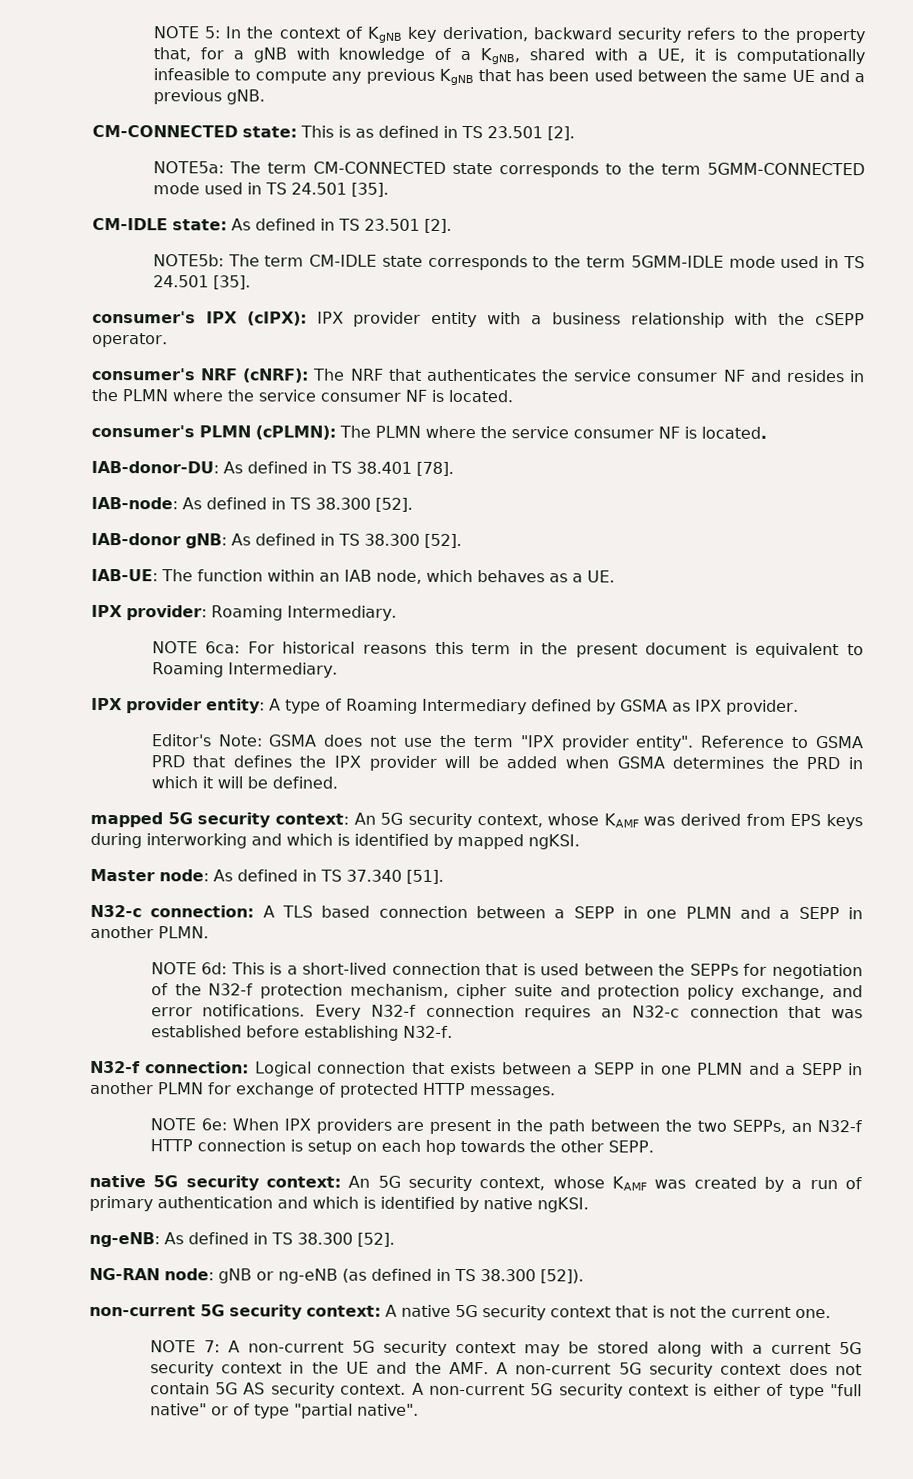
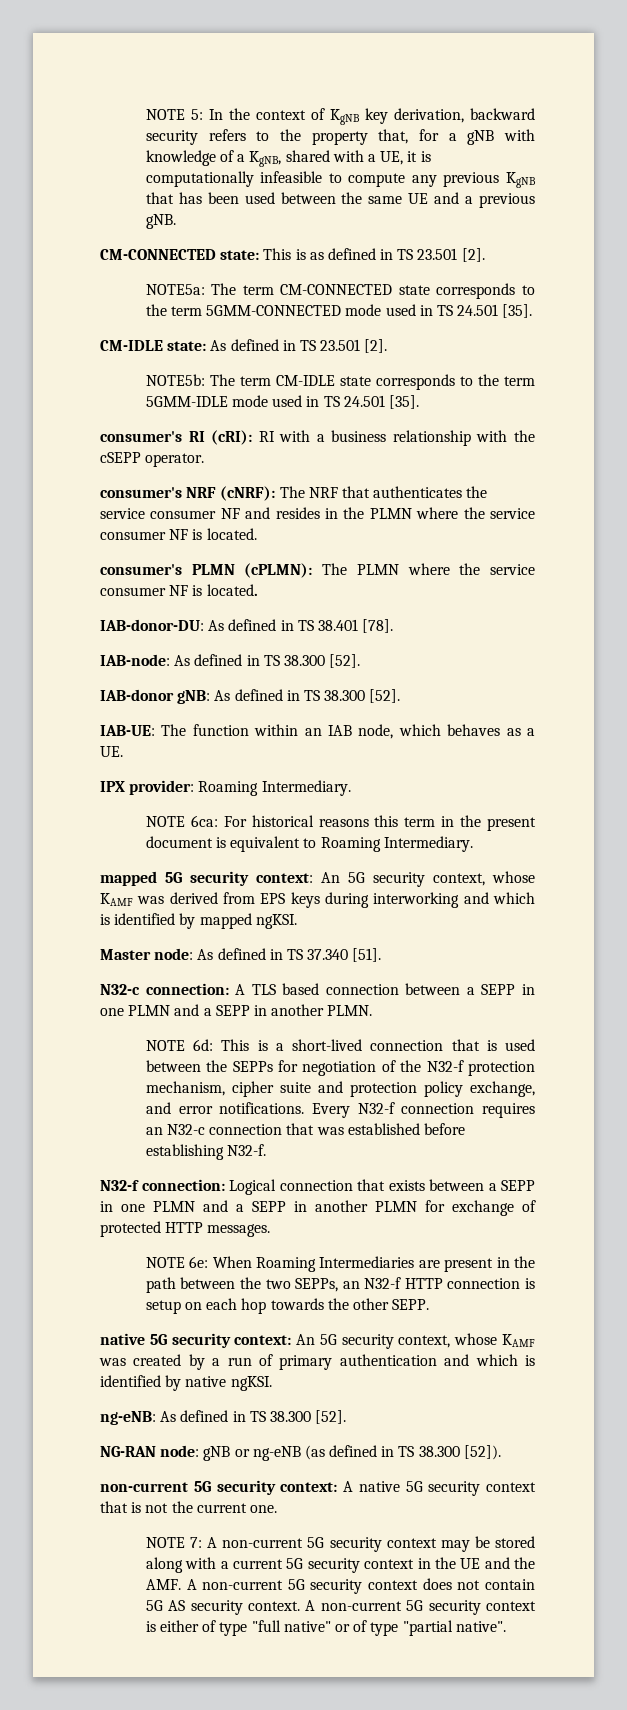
[205,311,478,328] IPX (cIPX): IPX provider entity -> [188,430,275,445] RI (cRI): RI
[91,697,799,715] [150,734,865,751] [150,755,863,771] [150,776,338,789] // IPX provider entity: A type of Roaming Intermediary defined by GSMA as IPX provider. // Editor's Note: GSMA does not use the term "IPX provider entity". Reference to GSMA PRD that defines the IPX provider will be added when GSMA determines the PRD in which it will be defined. -> (473, 844) none
[283,1118,392,1134] IPX providers -> [256,1256,415,1272] Roaming Intermediaries

